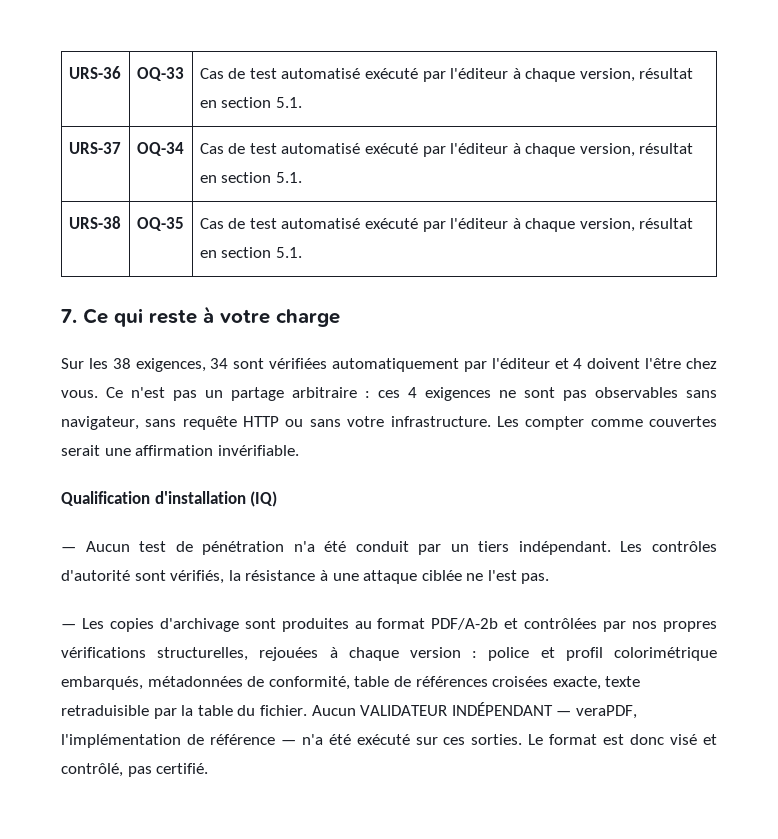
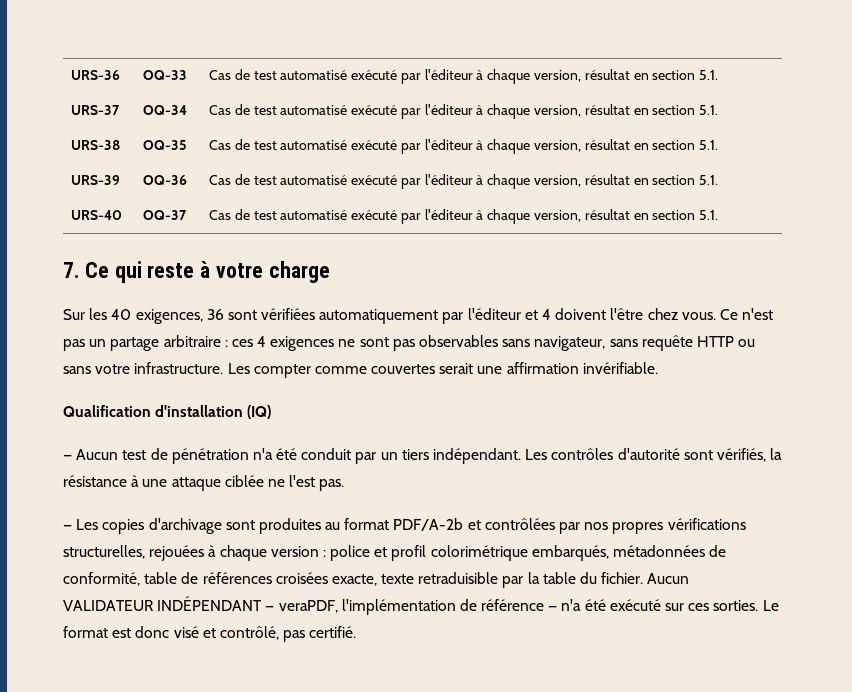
(302, 252) none -> [70,175,120,185] [142,175,187,185] [208,174,719,189] [70,210,122,220] [142,210,187,220] [208,209,719,224] // URS-39 | OQ-36 | Cas de test automatisé exécuté par l'éditeur à chaque version, résultat en section 5.1. // URS-40 | OQ-37 | Cas de test automatisé exécuté par l'éditeur à chaque version, résultat en section 5.1.
[112,358,229,372] 38 exigences, 34 -> [111,309,224,324] 40 exigences, 36

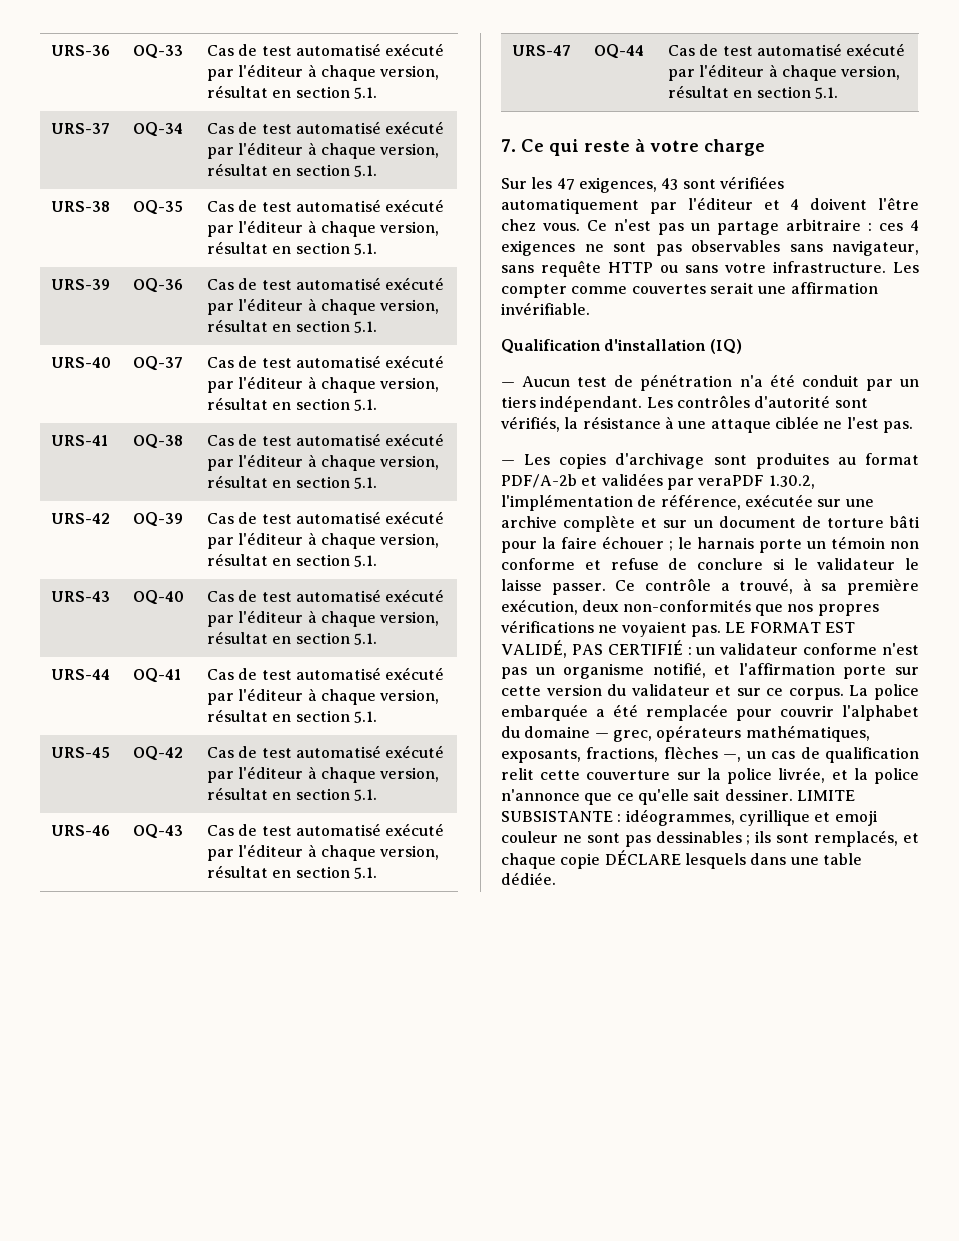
(719, 215) none -> [50,435,108,446] [132,434,183,449] [206,433,445,446] [206,454,440,471] [206,475,377,489] [50,513,110,524] [132,512,183,527] [206,511,445,524] [206,532,440,549] [206,553,377,567] [50,591,110,602] [132,590,184,605] [206,589,445,602] [206,610,440,627] [206,631,377,645] [50,669,110,680] [132,668,181,683] [206,667,445,680] [206,688,440,705] [206,709,377,723] [50,747,110,758] [132,746,183,761] [206,745,445,758] [206,766,440,783] [206,787,377,801] [50,825,110,836] [132,824,183,839] [206,823,445,836] [206,844,440,861] [206,865,377,879] [511,45,571,56] [593,44,644,59] [667,43,906,56] [667,64,901,81] [667,85,838,99] // URS-41 | OQ-38 | Cas de test automatisé exécuté par l'éditeur à chaque version, résultat en section 5.1. // URS-42 | OQ-39 | Cas de test automatisé exécuté par l'éditeur à chaque version, résultat en section 5.1. // URS-43 | OQ-40 | Cas de test automatisé exécuté par l'éditeur à chaque version, résultat en section 5.1. // URS-44 | OQ-41 | Cas de test automatisé exécuté par l'éditeur à chaque version, résultat en section 5.1. // URS-45 | OQ-42 | Cas de test automatisé exécuté par l'éditeur à chaque version, résultat en section 5.1. // URS-46 | OQ-43 | Cas de test automatisé exécuté par l'éditeur à chaque version, résultat en section 5.1. // URS-47 | OQ-44 | Cas de test automatisé exécuté par l'éditeur à chaque version, résultat en section 5.1.
[111,309,224,324] 40 exigences, 36 -> [556,177,679,193] 47 exigences, 43
[484,518,746,534] [63,545,727,561] [63,572,690,588] [63,596,779,615] [63,626,357,642] contrôlées par nos propres vérifications structurelles, rejouées à chaque version : police et profil colorimétrique embarqués, métadonnées de conformité, table de références croisées exacte, texte retraduisible par la table du fichier. Aucun VALIDATEUR INDÉPENDANT — veraPDF, l'implémentation de référence — n'a été exécuté sur ces sorties. Le format est donc visé et contrôlé, pas certifié. -> [601,473,815,490] [501,494,874,511] [501,515,920,532] [501,536,919,553] [501,558,919,570] [501,578,919,595] [501,599,879,616] [501,620,855,637] [501,640,919,658] [501,662,919,679] [501,684,919,700] [501,704,919,721] [501,725,870,742] [501,747,919,763] [501,767,919,784] [501,789,855,805] [501,809,878,826] [501,830,919,847] [501,850,862,869] [501,872,556,885] validées par veraPDF 1.30.2, l'implémentation de référence, exécutée sur une archive complète et sur un document de torture bâti pour la faire échouer ; le harnais porte un témoin non conforme et refuse de conclure si le validateur le laisse passer. Ce contrôle a trouvé, à sa première exécution, deux non-conformités que nos propres vérifications ne voyaient pas. LE FORMAT EST VALIDÉ, PAS CERTIFIÉ : un validateur conforme n'est pas un organisme notifié, et l'affirmation porte sur cette version du validateur et sur ce corpus. La police embarquée a été remplacée pour couvrir l'alphabet du domaine — grec, opérateurs mathématiques, exposants, fractions, flèches —, un cas de qualification relit cette couverture sur la police livrée, et la police n'annonce que ce qu'elle sait dessiner. LIMITE SUBSISTANTE : idéogrammes, cyrillique et emoji couleur ne sont pas dessinables ; ils sont remplacés, et chaque copie DÉCLARE lesquels dans une table dédiée.

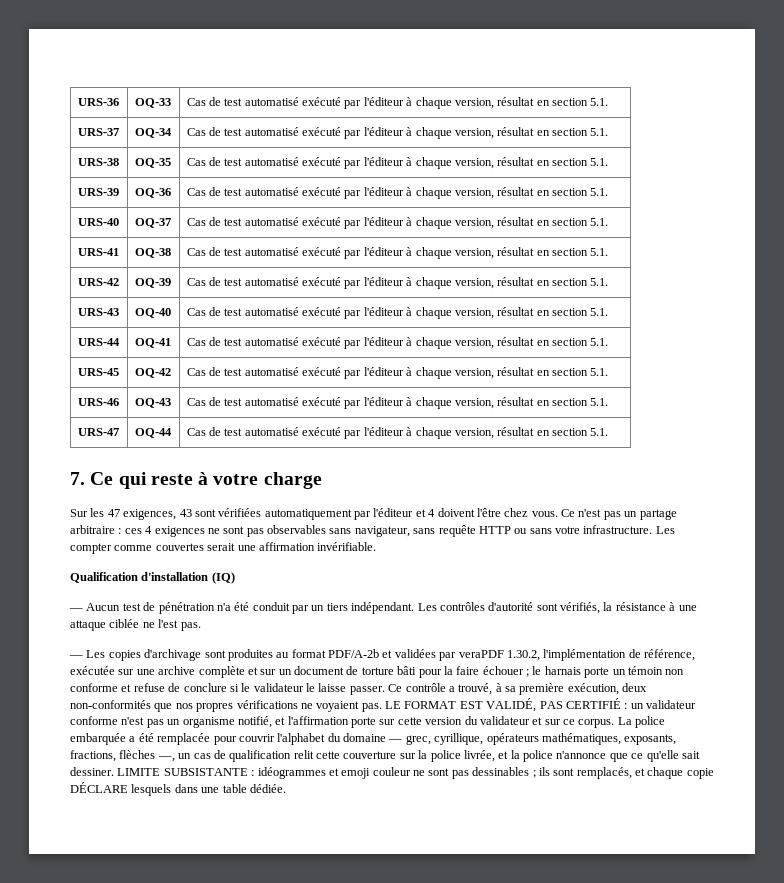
(652, 736) none -> [434,733,484,745] cyrillique,
[625,809,810,826] idéogrammes, cyrillique -> [257,767,326,779] idéogrammes

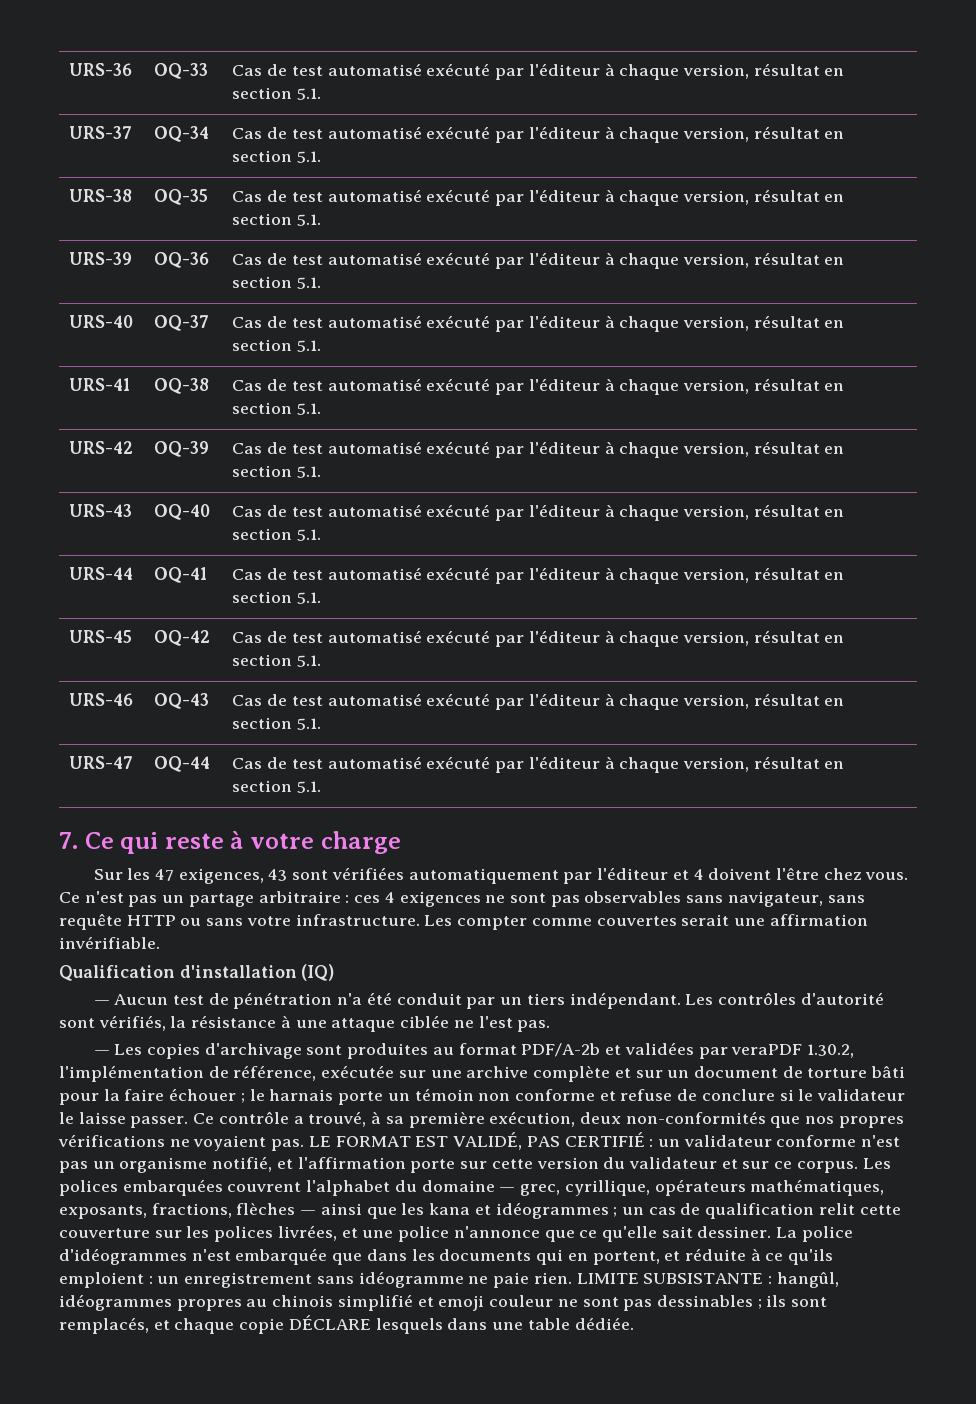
[617,716,666,728] [70,733,275,745] La police embarquée a été remplacée pour couvrir -> [862,1158,891,1169] [59,1179,302,1196] Les polices embarquées couvrent
[157,756,175,762] —, -> [300,1202,618,1219] — ainsi que les kana et idéogrammes ;
[418,750,520,762] la police livrée, et la -> [186,1225,394,1242] les polices livrées, et une
[117,767,326,779] LIMITE SUBSISTANTE : idéogrammes -> [776,1226,853,1242] [59,1248,834,1265] [59,1271,839,1288] [59,1294,413,1311] La police d'idéogrammes n'est embarquée que dans les documents qui en portent, et réduite à ce qu'ils emploient : un enregistrement sans idéogramme ne paie rien. LIMITE SUBSISTANTE : hangûl, idéogrammes propres au chinois simplifié

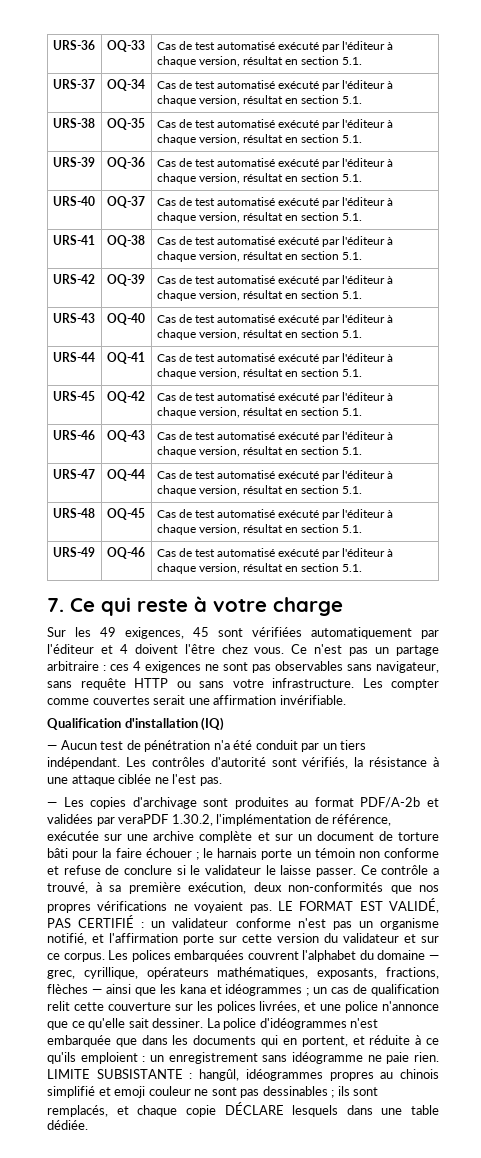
(322, 787) none -> [52,508,95,518] [106,508,145,520] [156,509,394,520] [156,524,363,535] [52,547,95,557] [106,547,145,559] [156,548,394,559] [156,563,363,574] // URS-48 | OQ-45 | Cas de test automatisé exécuté par l'éditeur à chaque version, résultat en section 5.1. // URS-49 | OQ-46 | Cas de test automatisé exécuté par l'éditeur à chaque version, résultat en section 5.1.
[155,868,288,884] 47 exigences, 43 -> [100,627,209,639] 49 exigences, 45

